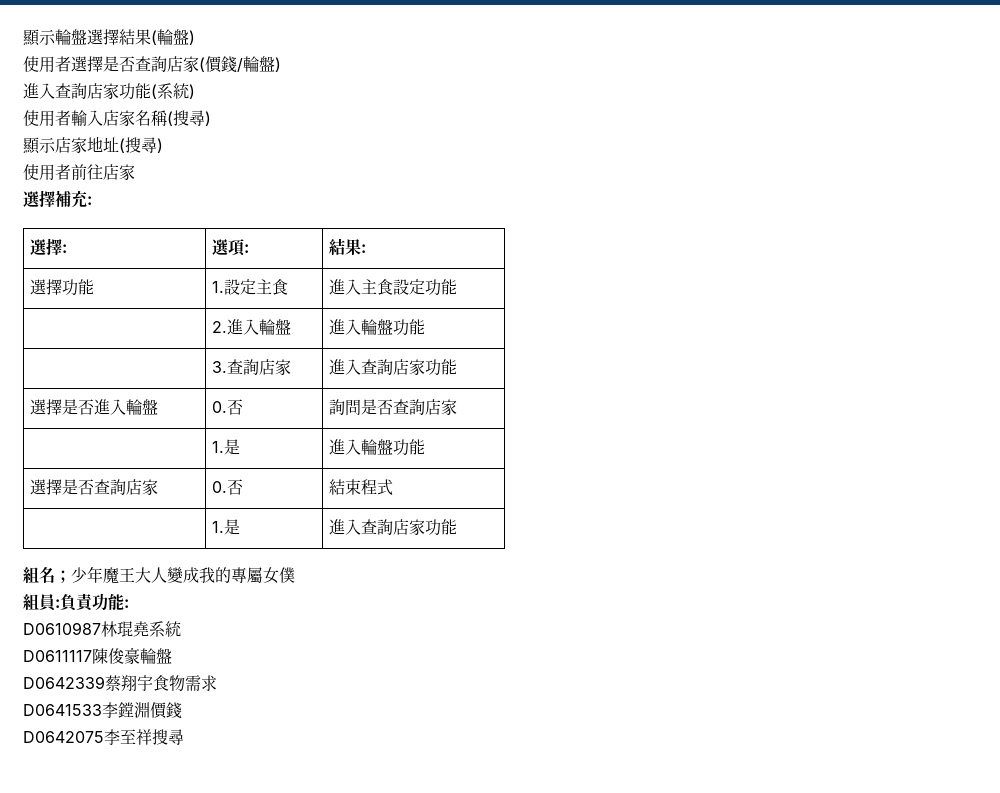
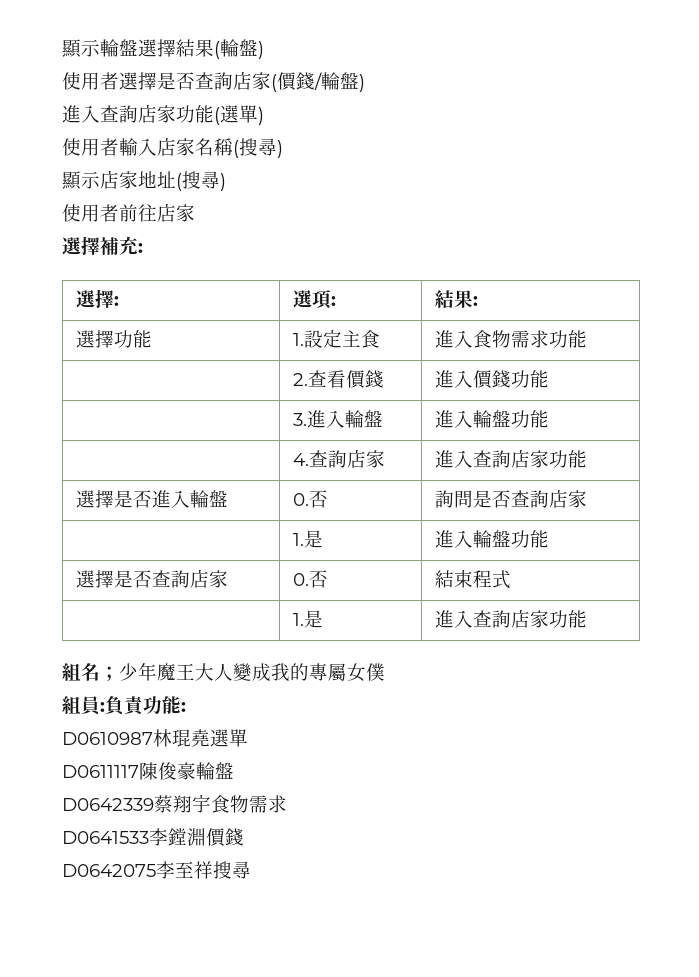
[157,83,189,99] 系統 -> [220,105,258,123] 選單
[361,279,426,295] 主食設定 -> [473,330,550,348] 食物需求
(228, 327) none -> [308,370,385,389] [435,370,550,389] [293,413,308,426] 查看價錢 | 進入價錢功能 // | 3.
[212,361,228,373] 3. -> [293,453,310,466] 4.
[149,621,181,637] 系統 -> [210,729,248,747] 選單

